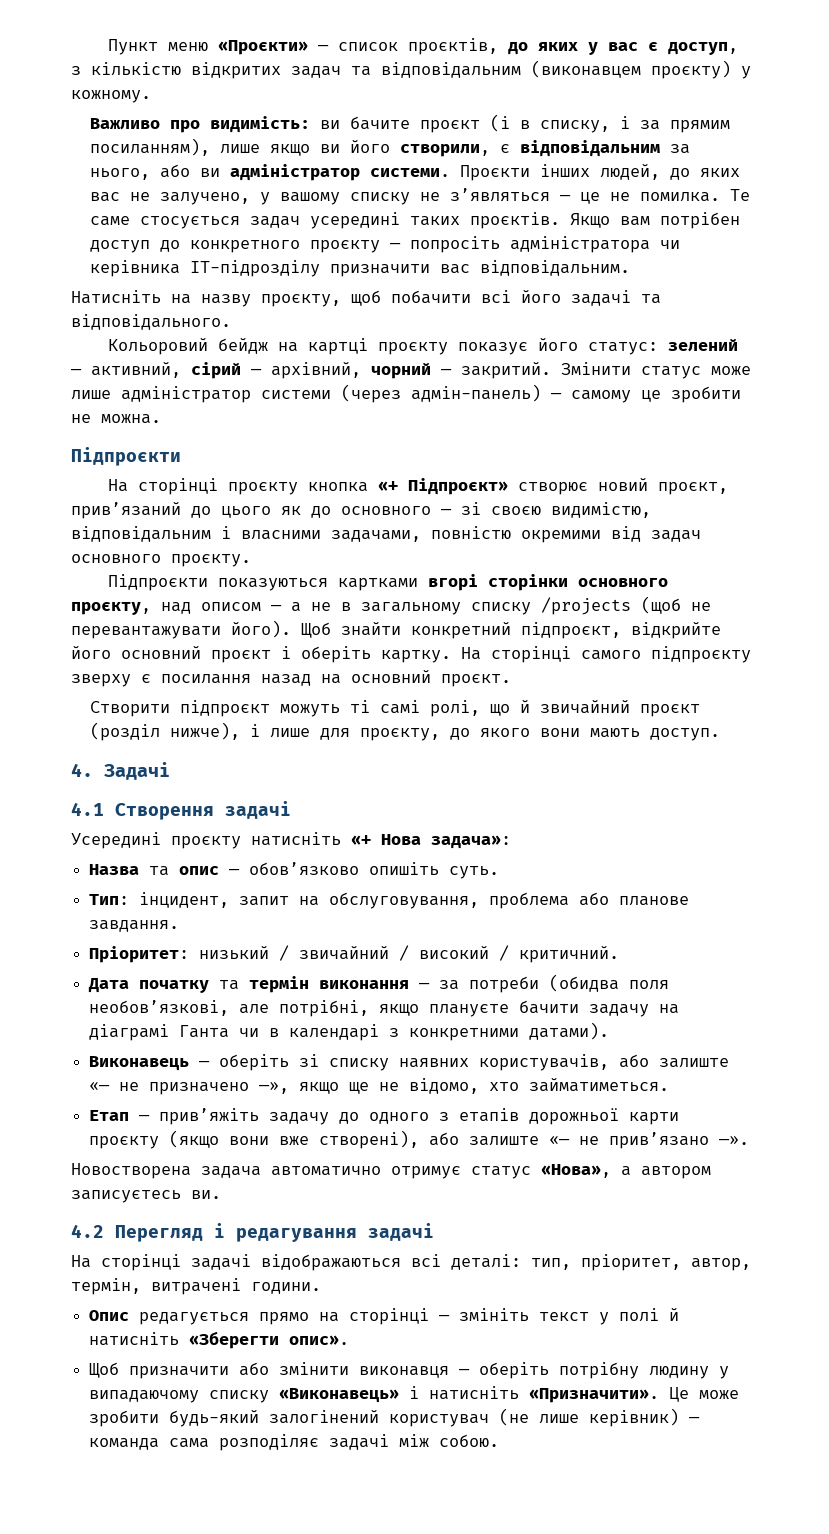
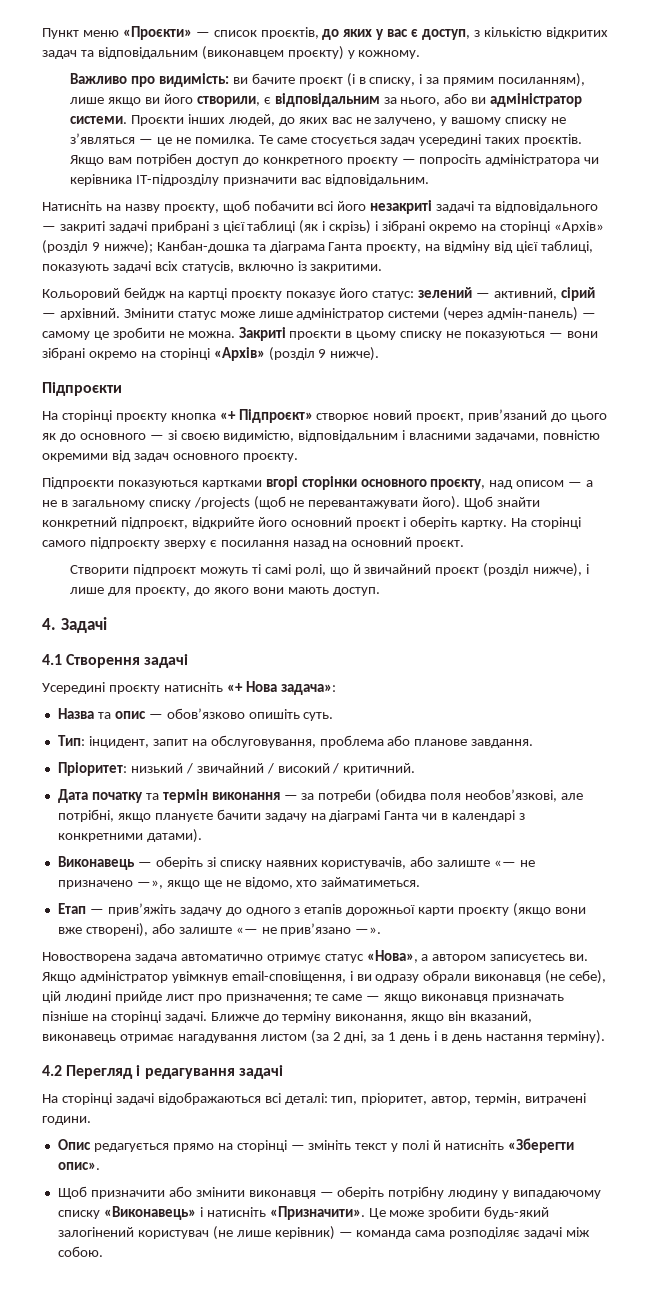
(561, 296) none -> [370,200,433,214] незакриті
[71,314,231,330] відповідального. -> [495,201,599,213] [42,220,604,234] [42,240,593,254] [42,261,383,273] відповідального — закриті задачі прибрані з цієї таблиці (як і скрізь) і зібрані окремо на сторінці «Архів» (розділ 9 нижче); Канбан-дошка та діаграма Ганта проєкту, на відміну від цієї таблиці, показують задачі всіх статусів, включно із закритими.
[271,362,551,379] архівний, чорний — закритий. -> [59,308,120,320] архівний.
(161, 419) none -> [238,327,598,341] [42,347,380,361] Закриті проєкти в цьому списку не показуються — вони зібрані окремо на сторінці «Архів» (розділ 9 нижче).
(221, 1194) none -> [42,970,607,984] [42,991,565,1003] [42,1011,533,1023] [42,1030,605,1044] Якщо адміністратор увімкнув email-сповіщення, і ви одразу обрали виконавця (не себе), цій людині прийде лист про призначення; те саме — якщо виконавця призначать пізніше на сторінці задачі. Ближче до терміну виконання, якщо він вказаний, виконавець отримає нагадування листом (за 2 дні, за 1 день і в день настання терміну).

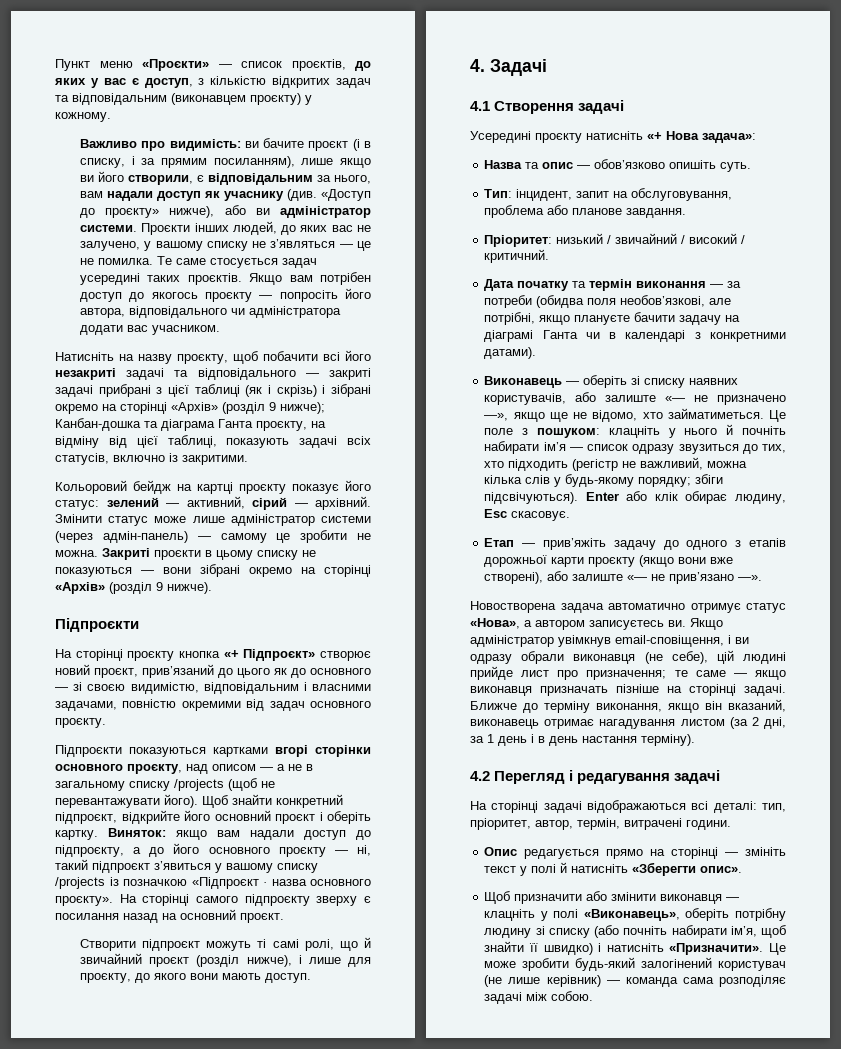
(441, 101) none -> [79,189,371,201] [79,206,215,218] вам надали доступ як учаснику (див. «Доступ до проєкту» нижче),
[262,157,343,166] конкретного -> [151,292,198,299] якогось
[485,154,600,166] [70,174,429,186] адміністратора чи керівника ІТ-підрозділу призначити вас відповідальним. -> [345,288,371,299] [79,306,341,318] [79,325,220,335] його автора, відповідального чи адміністратора додати вас учасником.
(508, 524) none -> [108,828,371,840] [55,843,371,857] [55,859,318,873] [55,877,371,889] [55,896,113,906] Виняток: якщо вам надали доступ до підпроєкту, а до його основного проєкту — ні, такий підпроєкт з’явиться у вашому списку /projects із позначкою «Підпроєкт · назва основного проєкту».
(421, 882) none -> [769,410,786,422] [484,424,786,438] [484,441,786,454] [484,457,748,471] [484,474,724,487] [484,491,786,504] [484,509,571,521] Це поле з пошуком: клацніть у нього й почніть набирати ім’я — список одразу звузиться до тих, хто підходить (регістр не важливий, можна кілька слів у будь-якому порядку; збіги підсвічуються). Enter або клік обирає людину, Esc скасовує.
[337,1186,602,1199] [57,1206,196,1220] оберіть потрібну людину у випадаючому списку «Виконавець» -> [484,908,786,921] [484,925,786,938] [484,941,593,955] клацніть у полі «Виконавець», оберіть потрібну людину зі списку (або почніть набирати ім’я, щоб знайти її швидко)

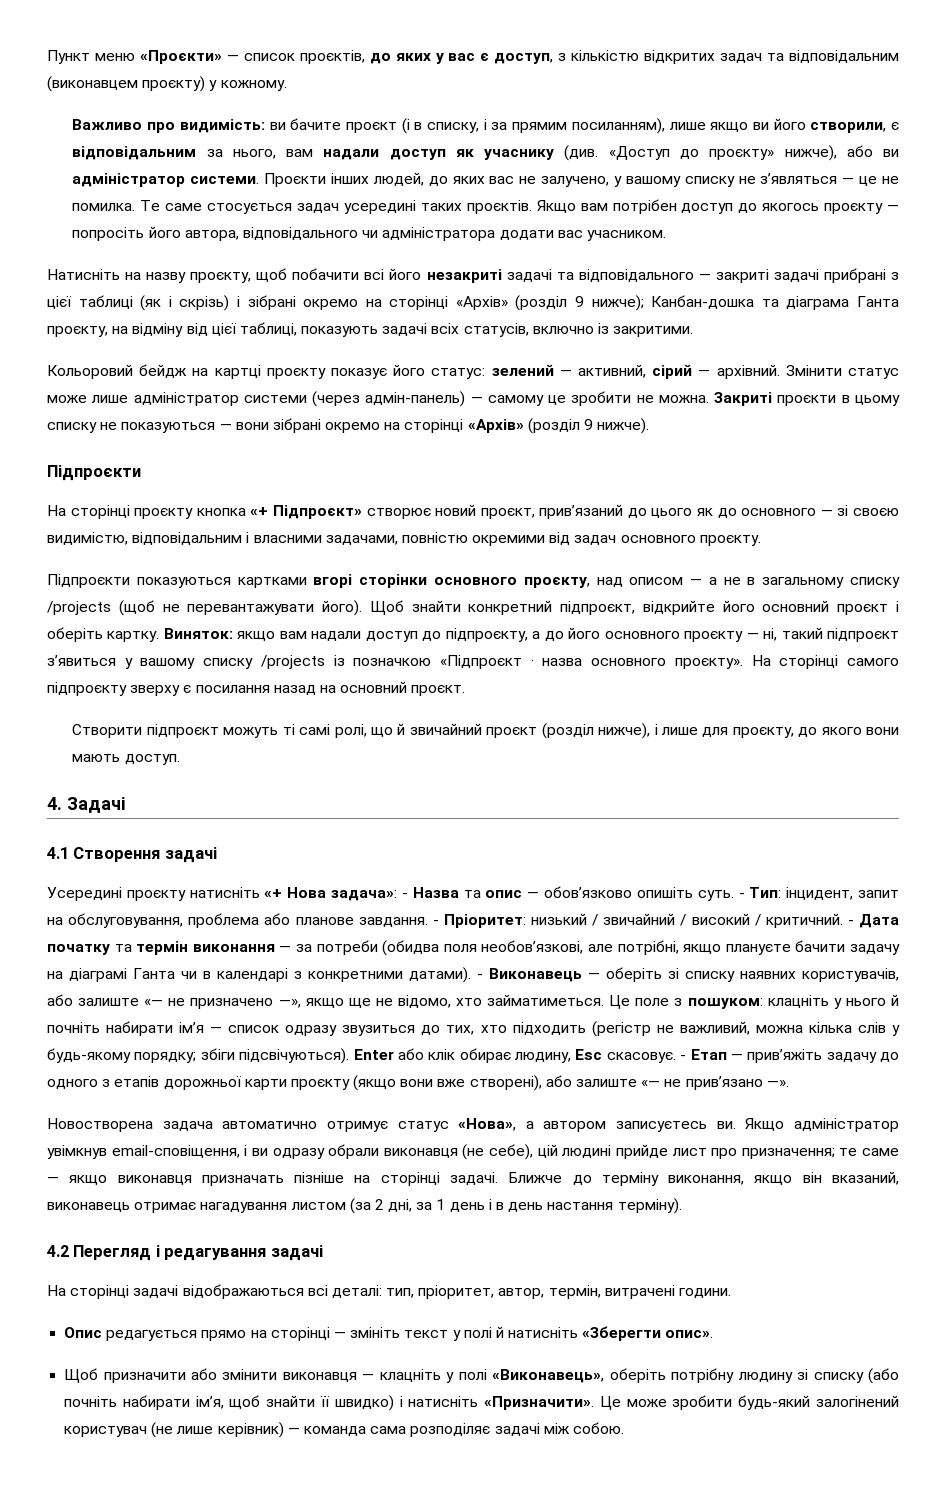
(756, 138) // -> [401,893,408,898] -
(752, 167) // -> [738,893,745,898] -
(687, 213) // -> [432,920,439,925] -
(550, 256) // -> [847,920,854,925] -
(537, 353) // -> [477,974,483,979] -
(571, 516) // -> [680,1055,687,1060] -

